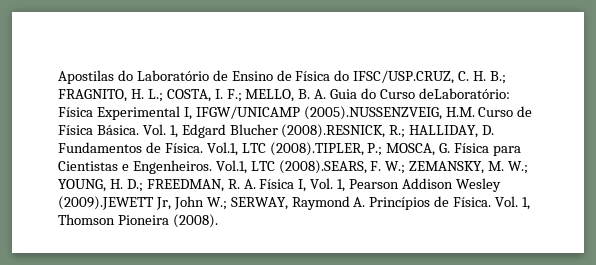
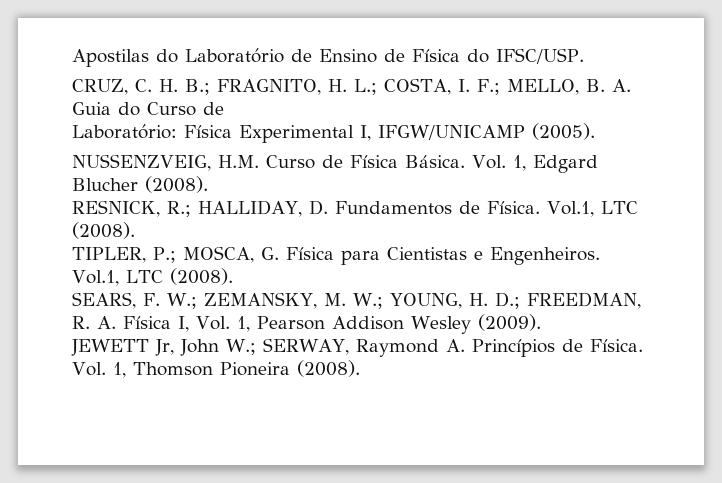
[353,70,455,84] IFSC/USP.CRUZ, -> [496,48,584,64] [72,79,128,95] IFSC/USP. // CRUZ,
[418,88,510,99] deLaboratório: -> [203,102,224,115] [72,124,177,139] de // Laboratório:
[303,106,442,120] (2005).NUSSENZVEIG, -> [532,123,595,140] [72,154,211,171] (2005). // NUSSENZVEIG,
[281,124,386,138] (2008).RESNICK, -> [145,176,208,193] [72,200,160,217] (2008). // RESNICK,
[269,142,364,156] (2008).TIPLER, -> [72,222,135,239] [72,247,146,263] (2008). // TIPLER,
[278,160,367,174] (2008).SEARS, -> [169,268,233,285] [72,292,136,309] (2008). // SEARS,
[58,196,154,210] (2009).JEWETT -> [477,314,541,331] [71,339,149,356] (2009). // JEWETT

